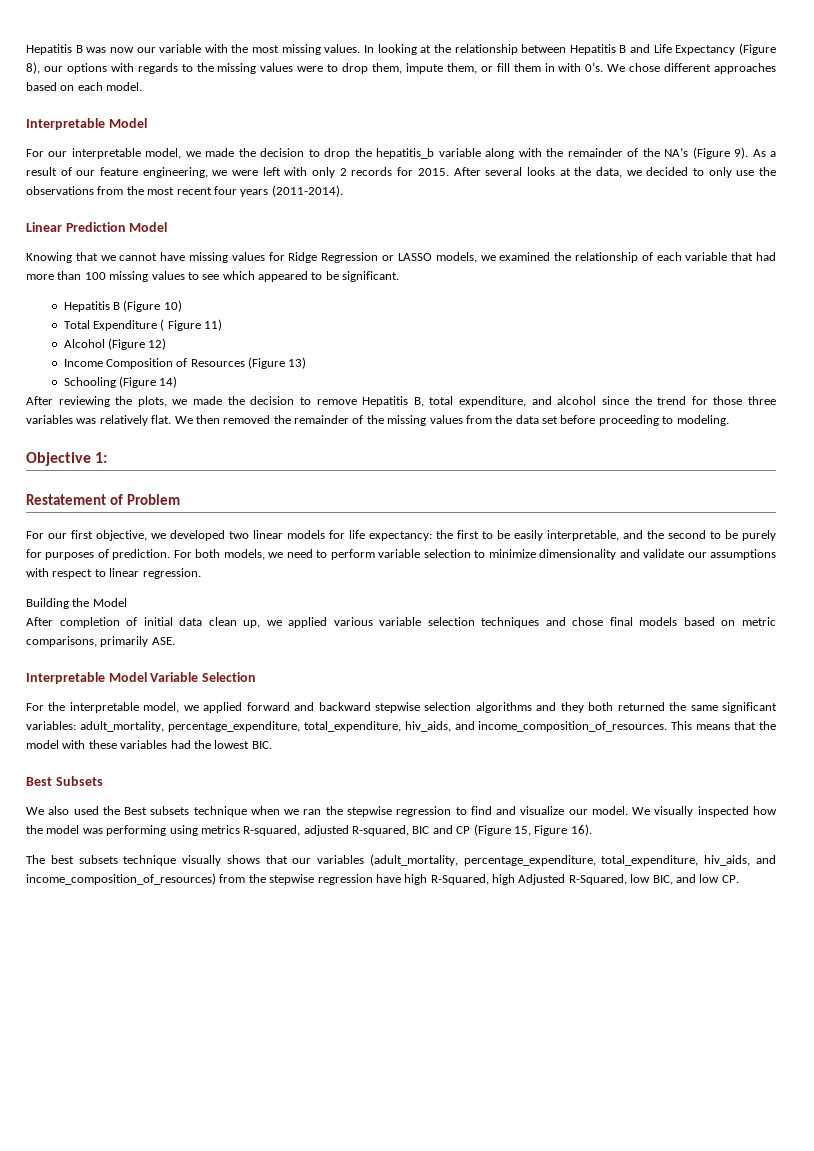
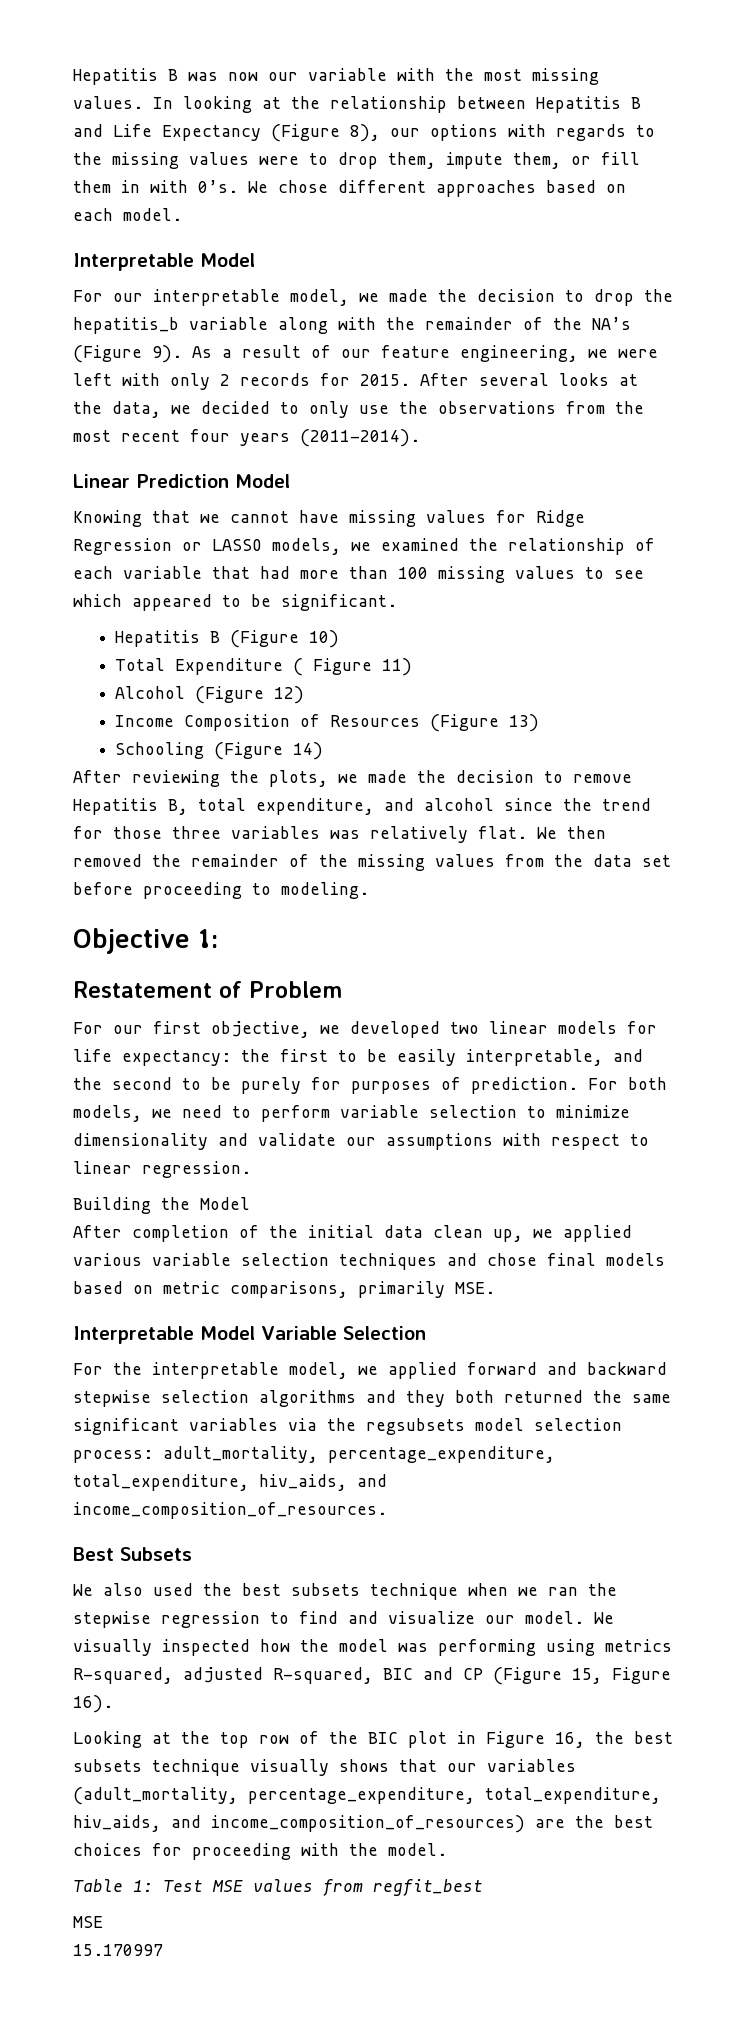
(138, 621) none -> [269,1225,298,1238] the
[151,637,175,645] ASE. -> [455,1282,495,1294] MSE.
[26,721,76,730] variables: -> [189,1418,622,1435] [73,1450,153,1463] variables via the regsubsets model selection process:
[671,721,776,730] [26,740,272,749] This means that the model with these variables had the lowest BIC. -> (387, 1510) none
[124,807,148,815] Best -> [242,1583,281,1596] best
[26,855,45,864] The -> [73,1731,624,1748] Looking at the top row of the BIC plot in Figure 16, the
[219,874,739,885] from the stepwise regression have high R-Squared, high Adjusted R-Squared, low BIC, and low CP. -> [535,1815,653,1828] [73,1843,447,1860] [73,1879,483,1896] [73,1916,103,1928] [73,1944,163,1956] are the best choices for proceeding with the model. // Table 1: Test MSE values from regfit_best // MSE // 15.170997

